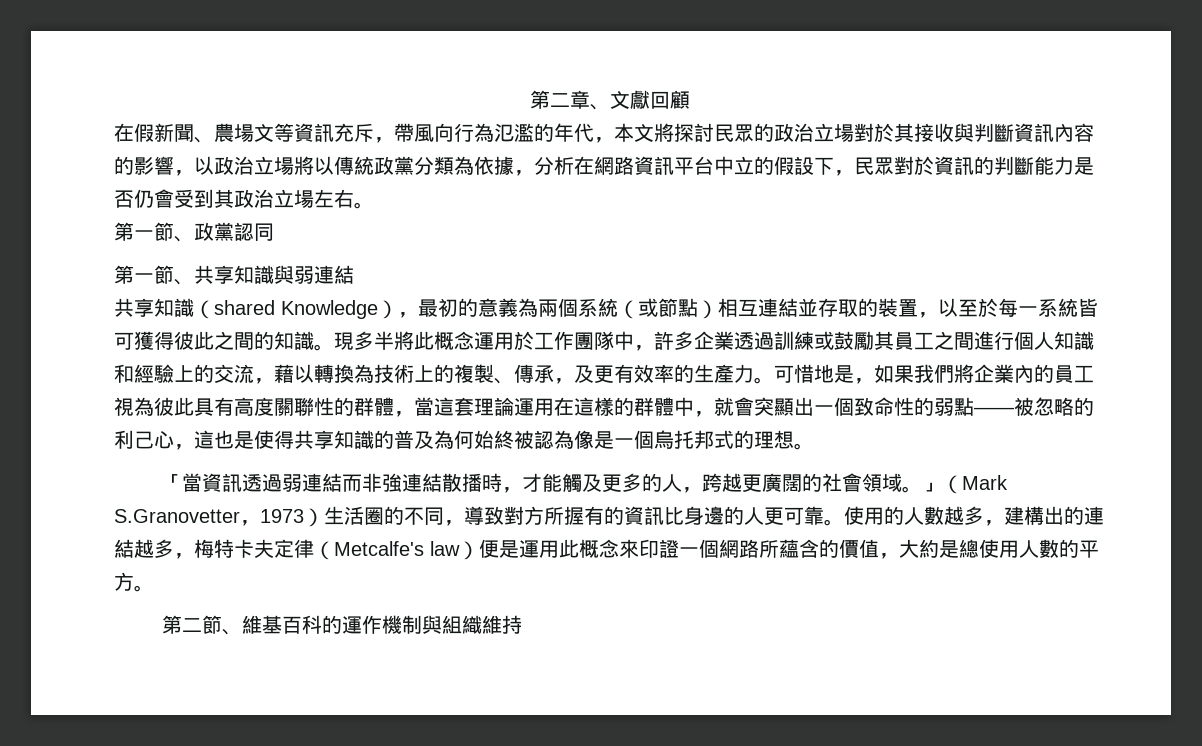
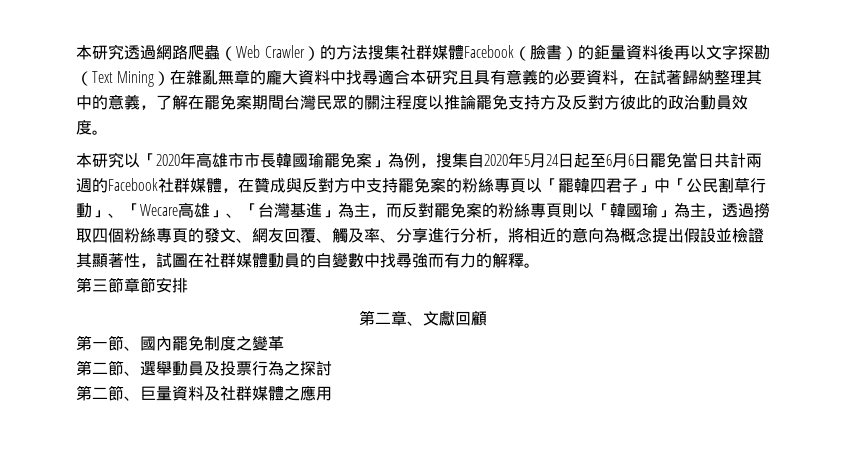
[530,90,690,110] [114,123,1094,143] [114,156,1094,176] [114,189,374,209] [114,222,274,242] [114,265,354,285] [114,298,1098,319] [114,331,1094,351] [114,364,1094,384] [114,397,1094,417] [114,430,814,450] [162,473,1009,494] [114,506,1104,527] [114,539,1099,560] [114,572,154,592] [162,615,523,635] 第二章、文獻回顧 // 在假新聞、農場文等資訊充斥，帶風向行為氾濫的年代，本文將探討民眾的政治立場對於其接收與判斷資訊內容的影響，以政治立場將以傳統政黨分類為依據，分析在網路資訊平台中立的假設下，民眾對於資訊的判斷能力是否仍會受到其政治立場左右。 // 第一節、政黨認同 // 第一節、共享知識與弱連結 // 共享知識（shared Knowledge），最初的意義為兩個系統（或節點）相互連結並存取的裝置，以至於每一系統皆可獲得彼此之間的知識。現多半將此概念運用於工作團隊中，許多企業透過訓練或鼓勵其員工之間進行個人知識和經驗上的交流，藉以轉換為技術上的複製、傳承，及更有效率的生產力。可惜地是，如果我們將企業內的員工視為彼此具有高度關聯性的群體，當這套理論運用在這樣的群體中，就會突顯出一個致命性的弱點——被忽略的利己心，這也是使得共享知識的普及為何始終被認為像是一個烏托邦式的理想。 // 「當資訊透過弱連結而非強連結散播時，才能觸及更多的人，跨越更廣闊的社會領域。」（Mark S.Granovetter，1973）生活圈的不同，導致對方所握有的資訊比身邊的人更可靠。使用的人數越多，建構出的連結越多，梅特卡夫定律（Metcalfe's law）便是運用此概念來印證一個網路所蘊含的價值，大約是總使用人數的平方。 // 第二節、維基百科的運作機制與組織維持 -> [76,44,770,61] [76,69,763,87] [76,94,748,110] [76,120,108,135] [76,152,762,168] [76,177,766,193] [76,202,770,218] [76,227,764,243] [76,252,540,268] [76,277,188,293] [359,310,487,326] [76,335,284,351] [76,360,332,376] [76,385,332,401] 本研究透過網路爬蟲（Web Crawler）的方法搜集社群媒體Facebook（臉書）的鉅量資料後再以文字探勘（Text Mining）在雜亂無章的龐大資料中找尋適合本研究且具有意義的必要資料，在試著歸納整理其中的意義，了解在罷免案期間台灣民眾的關注程度以推論罷免支持方及反對方彼此的政治動員效度。 // 本研究以「2020年高雄市市長韓國瑜罷免案」為例，搜集自2020年5月24日起至6月6日罷免當日共計兩週的Facebook社群媒體，在贊成與反對方中支持罷免案的粉絲專頁以「罷韓四君子」中「公民割草行動」、「Wecare高雄」、「台灣基進」為主，而反對罷免案的粉絲專頁則以「韓國瑜」為主，透過撈取四個粉絲專頁的發文、網友回覆、觸及率、分享進行分析，將相近的意向為概念提出假設並檢證其顯著性，試圖在社群媒體動員的自變數中找尋強而有力的解釋。 // 第三節章節安排 // 第二章、文獻回顧 // 第一節、國內罷免制度之變革 // 第二節、選舉動員及投票行為之探討 // 第二節、巨量資料及社群媒體之應用

